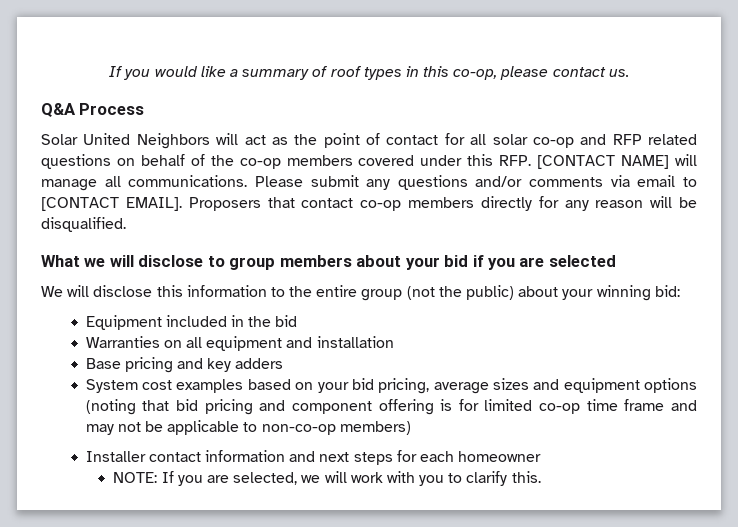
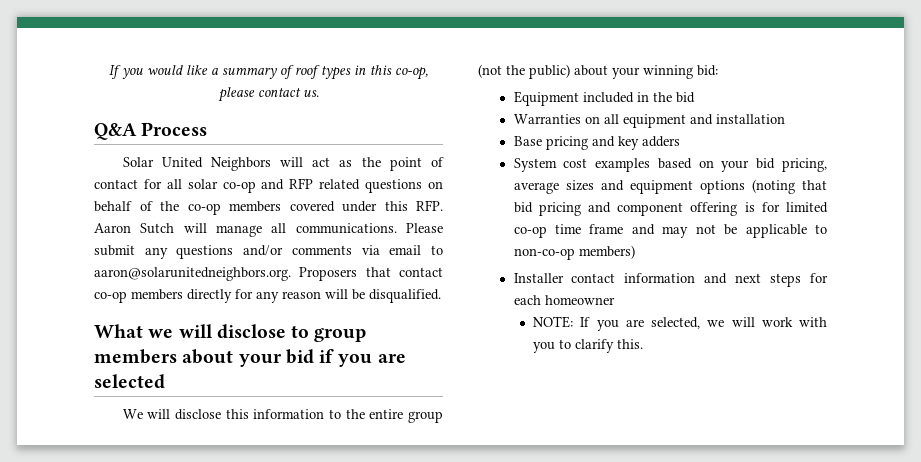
[537,155,670,169] [CONTACT NAME] -> [94,223,175,234] Aaron Sutch
[41,197,182,211] [CONTACT EMAIL]. -> [94,267,291,281] aaron@solarunitedneighbors.org.

